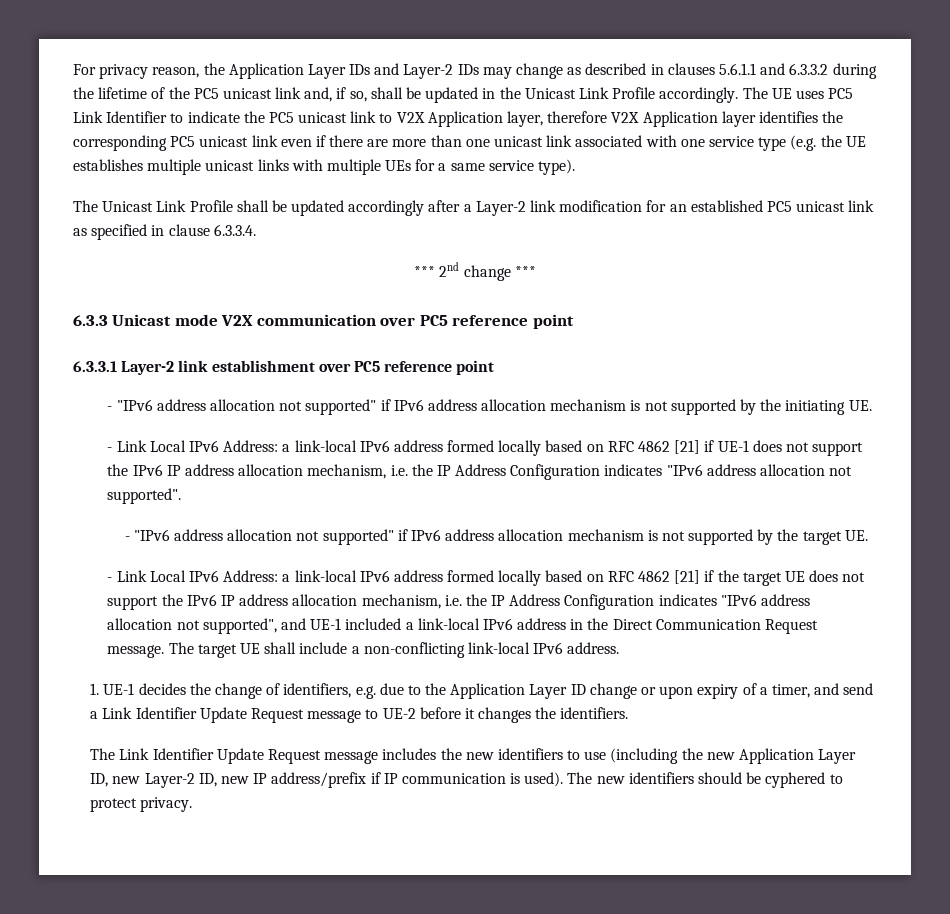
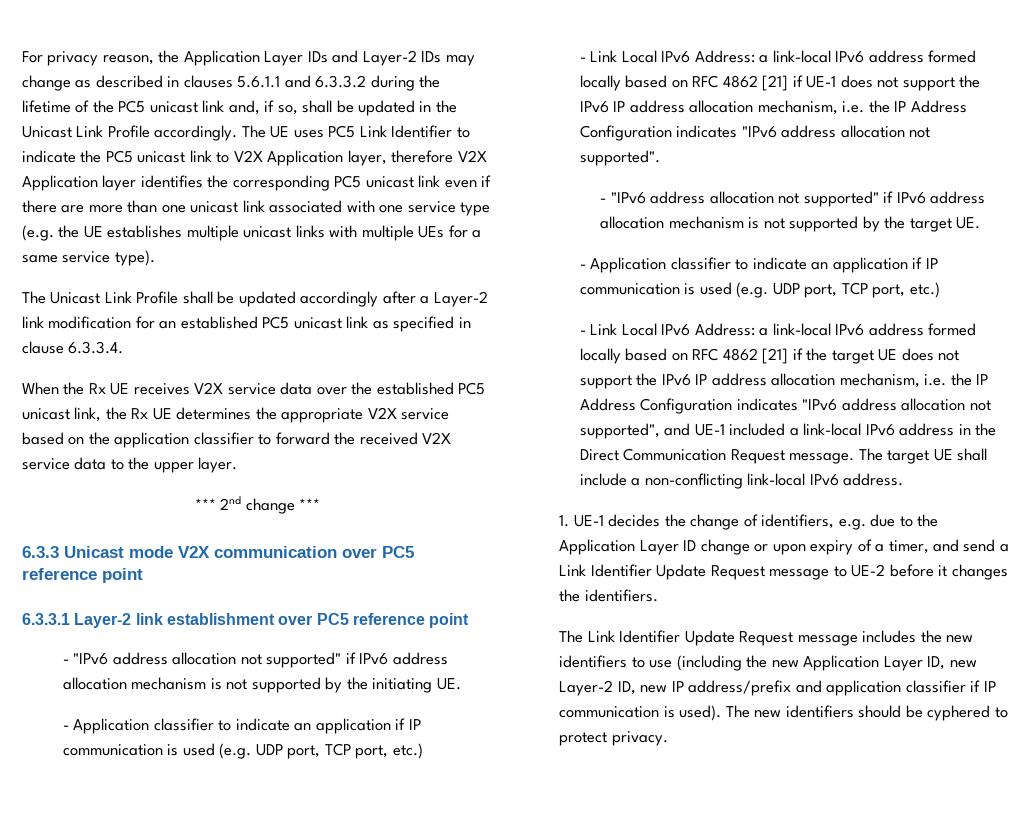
(256, 230) none -> [22,382,486,395] [22,407,450,423] [22,432,452,448] [22,457,238,473] // When the Rx UE receives V2X service data over the established PC5 unicast link, the Rx UE determines the appropriate V2X service based on the application classifier to forward the received V2X service data to the upper layer.
(872, 405) none -> [62,718,421,734] [62,743,423,759] // - Application classifier to indicate an application if IP communication is used (e.g. UDP port, TCP port, etc.)
(868, 535) none -> [579,257,938,273] [579,282,940,298] // - Application classifier to indicate an application if IP communication is used (e.g. UDP port, TCP port, etc.)
(367, 780) none -> [795,680,966,696] and application classifier

